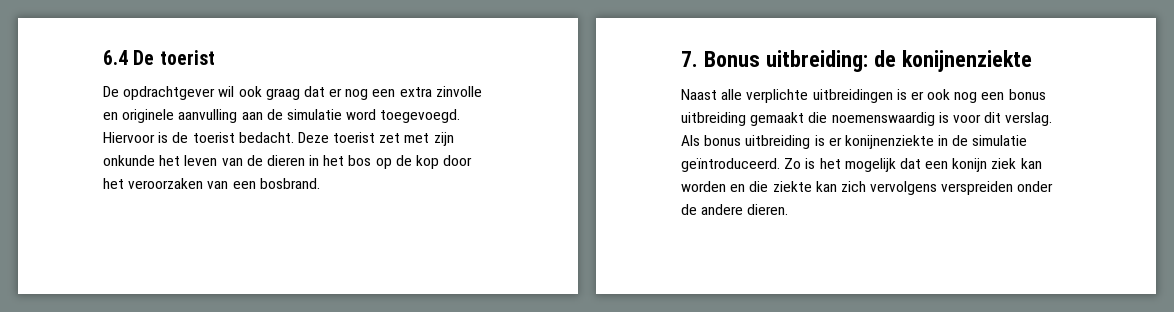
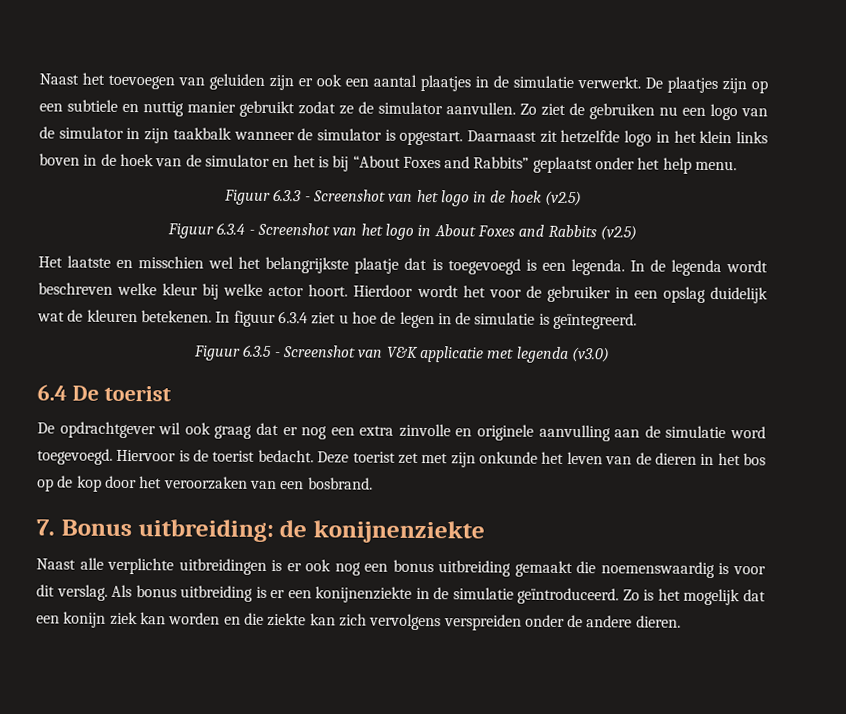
(103, 57) none -> [39,72,768,94] [39,99,768,121] [39,126,769,147] [39,153,738,174] [223,188,583,207] [167,222,637,241] [38,255,768,277] [38,282,768,304] [37,309,638,330] [193,344,610,363] Naast het toevoegen van geluiden zijn er ook een aantal plaatjes in de simulatie verwerkt. De plaatjes zijn op een subtiele en nuttig manier gebruikt zodat ze de simulator aanvullen. Zo ziet de gebruiken nu een logo van de simulator in zijn taakbalk wanneer de simulator is opgestart. Daarnaast zit hetzelfde logo in het klein links boven in de hoek van de simulator en het is bij “About Foxes and Rabbits” geplaatst onder het help menu. // Figuur 6.3.3 - Screenshot van het logo in de hoek (v2.5) // Figuur 6.3.4 - Screenshot van het logo in About Foxes and Rabbits (v2.5) // Het laatste en misschien wel het belangrijkste plaatje dat is toegevoegd is een legenda. In de legenda wordt beschreven welke kleur bij welke actor hoort. Hierdoor wordt het voor de gebruiker in een opslag duidelijk wat de kleuren betekenen. In figuur 6.3.4 ziet u hoe de legen in de simulatie is geïntegreerd. // Figuur 6.3.5 - Screenshot van V&K applicatie met legenda (v3.0) //
(842, 141) none -> [287,590,312,599] een

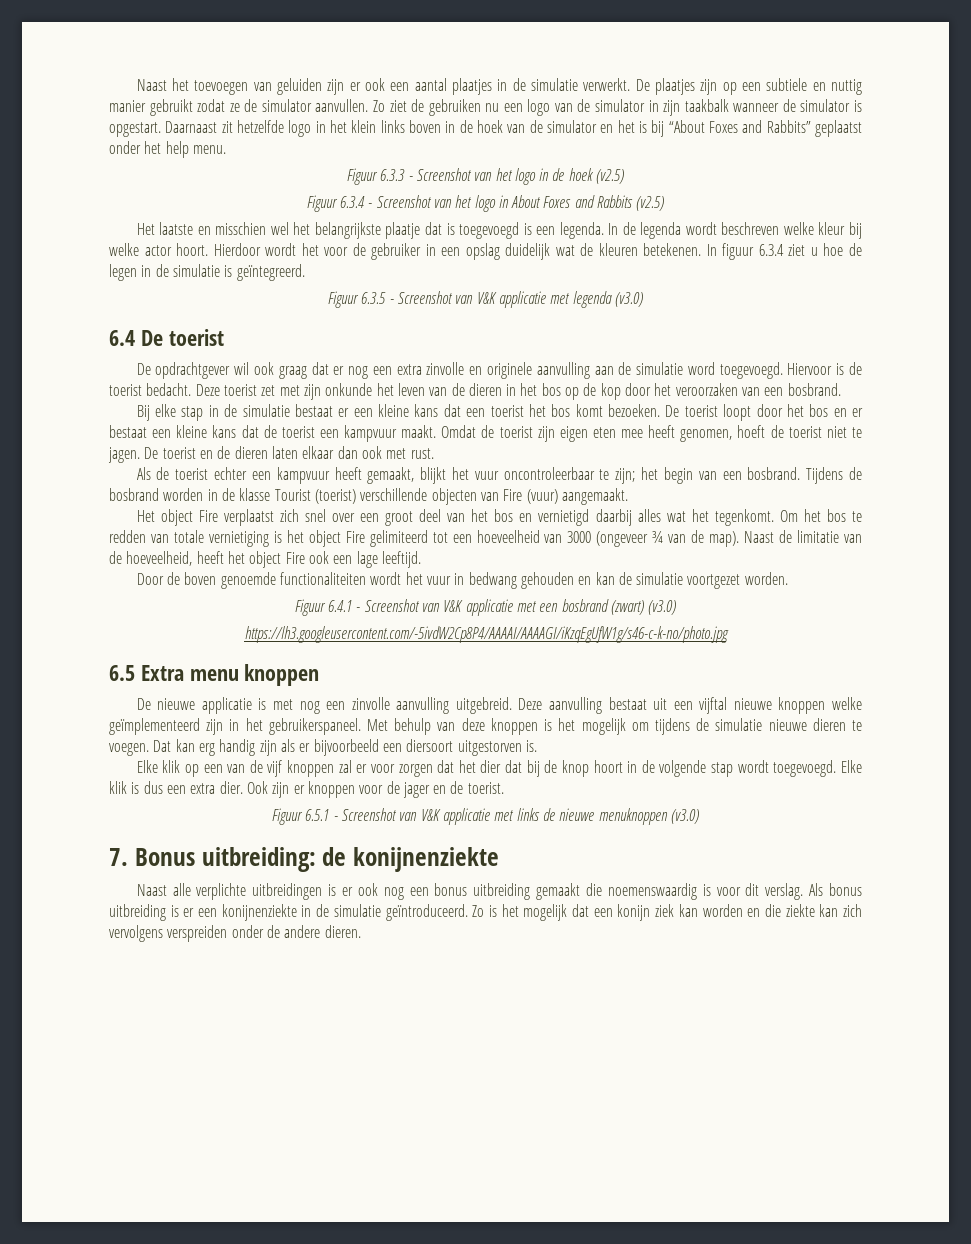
(373, 483) none -> [136,404,864,421] [109,425,863,442] [108,446,434,463] [136,467,863,484] [109,488,628,505] [136,509,862,526] [109,530,863,547] [109,551,421,568] [136,572,788,589] [294,599,677,616] [244,626,729,643] [109,664,320,686] [136,697,863,714] [109,718,863,735] [109,739,537,756] [136,760,863,777] [109,781,504,798] [272,808,699,825] // Bij elke stap in de simulatie bestaat er een kleine kans dat een toerist het bos komt bezoeken. De toerist loopt door het bos en er bestaat een kleine kans dat de toerist een kampvuur maakt. Omdat de toerist zijn eigen eten mee heeft genomen, hoeft de toerist niet te jagen. De toerist en de dieren laten elkaar dan ook met rust. // Als de toerist echter een kampvuur heeft gemaakt, blijkt het vuur oncontroleerbaar te zijn; het begin van een bosbrand. Tijdens de bosbrand worden in de klasse Tourist (toerist) verschillende objecten van Fire (vuur) aangemaakt. // Het object Fire verplaatst zich snel over een groot deel van het bos en vernietigd daarbij alles wat het tegenkomt. Om het bos te redden van totale vernietiging is het object Fire gelimiteerd tot een hoeveelheid van 3000 (ongeveer ¾ van de map). Naast de limitatie van de hoeveelheid, heeft het object Fire ook een lage leeftijd. // Door de boven genoemde functionaliteiten wordt het vuur in bedwang gehouden en kan de simulatie voortgezet worden. // Figuur 6.4.1 - Screenshot van V&K applicatie met een bosbrand (zwart) (v3.0) // https://lh3.googleusercontent.com/-5ivdW2Cp8P4/AAAAI/AAAAGI/iKzqEgUfW1g/s46-c-k-no/photo.jpg // 6.5 Extra menu knoppen // De nieuwe applicatie is met nog een zinvolle aanvulling uitgebreid. Deze aanvulling bestaat uit een vijftal nieuwe knoppen welke geïmplementeerd zijn in het gebruikerspaneel. Met behulp van deze knoppen is het mogelijk om tijdens de simulatie nieuwe dieren te voegen. Dat kan erg handig zijn als er bijvoorbeeld een diersoort uitgestorven is. // Elke klik op een van de vijf knoppen zal er voor zorgen dat het dier dat bij de knop hoort in de volgende stap wordt toegevoegd. Elke klik is dus een extra dier. Ook zijn er knoppen voor de jager en de toerist. // Figuur 6.5.1 - Screenshot van V&K applicatie met links de nieuwe menuknoppen (v3.0)

